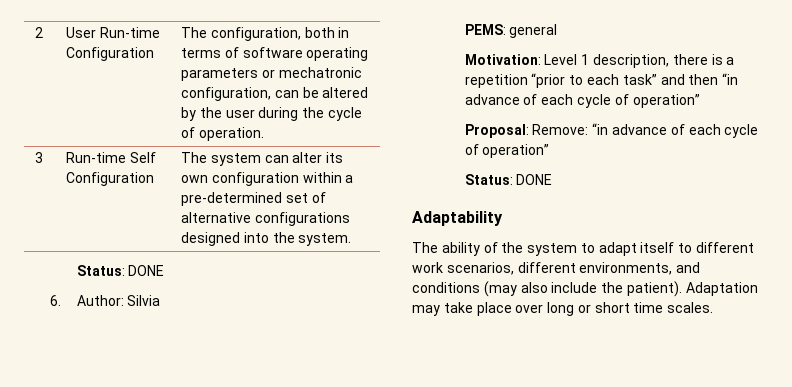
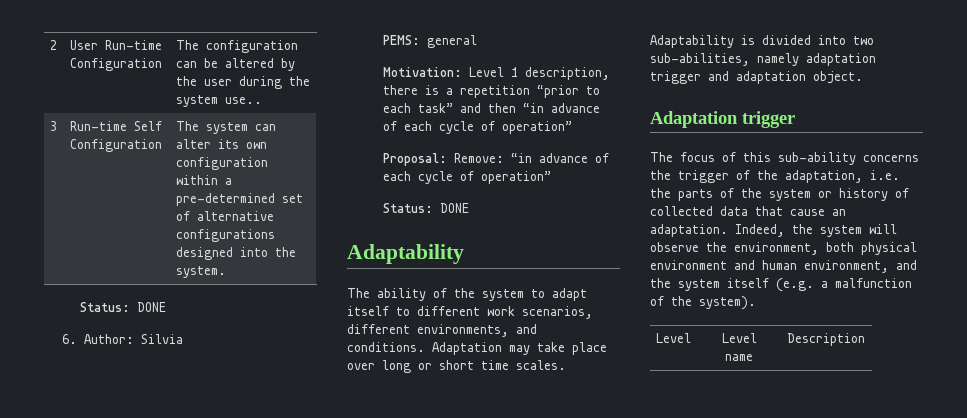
[210,27,350,41] [181,47,369,61] [181,67,362,81] [181,87,272,101] configuration, both in terms of software operating parameters or mechatronic configuration, -> [206,40,299,53] configuration
[327,107,362,121] [181,127,264,141] cycle of operation. -> [176,95,263,107] system use..
[412,281,682,297] conditions (may also include the patient). -> [347,342,425,352] conditions.
(714, 307) none -> [650,35,874,48] [650,53,876,66] [650,71,863,84] [650,111,795,128] [650,152,919,165] [650,170,900,183] [650,188,909,201] [650,206,846,216] [650,224,897,237] [650,242,917,255] [650,260,917,273] [650,278,912,292] [650,296,756,310] [656,333,692,343] [721,333,757,343] [725,354,753,361] [786,333,865,346] Adaptability is divided into two sub-abilities, namely adaptation trigger and adaptation object. // Adaptation trigger // The focus of this sub-ability concerns the trigger of the adaptation, i.e. the parts of the system or history of collected data that cause an adaptation. Indeed, the system will observe the environment, both physical environment and human environment, and the system itself (e.g. a malfunction of the system). // Level | Level name | Description

